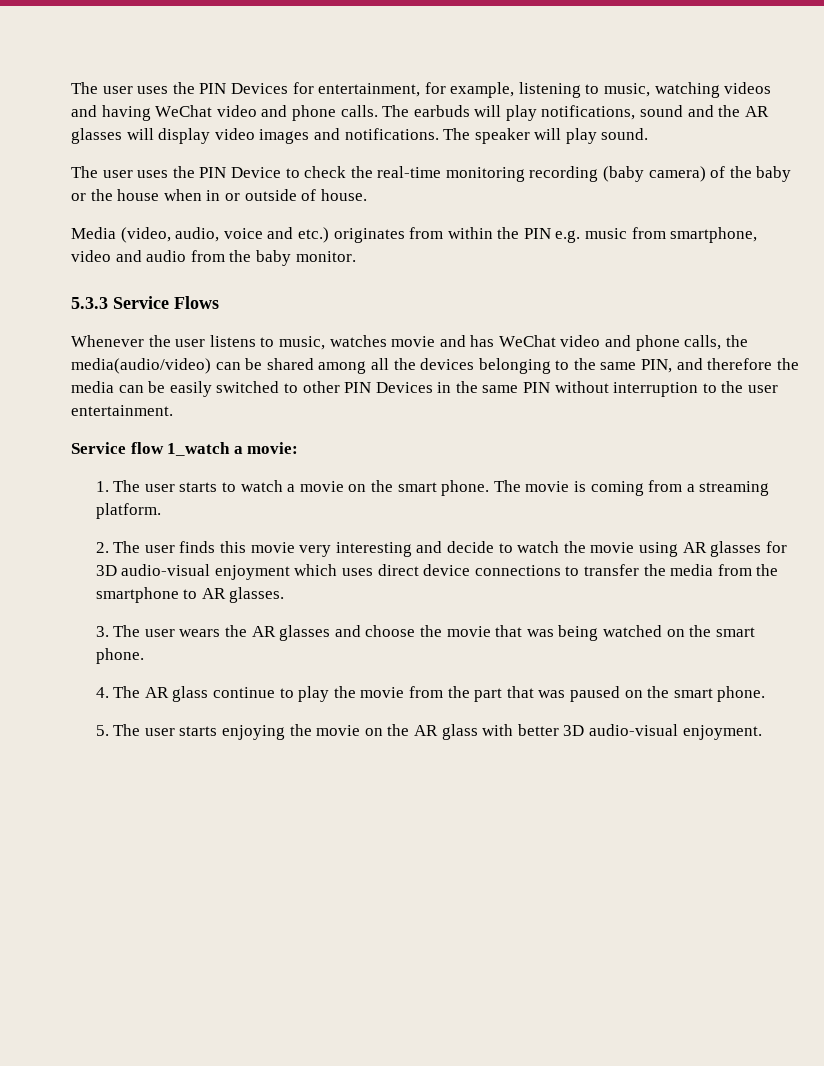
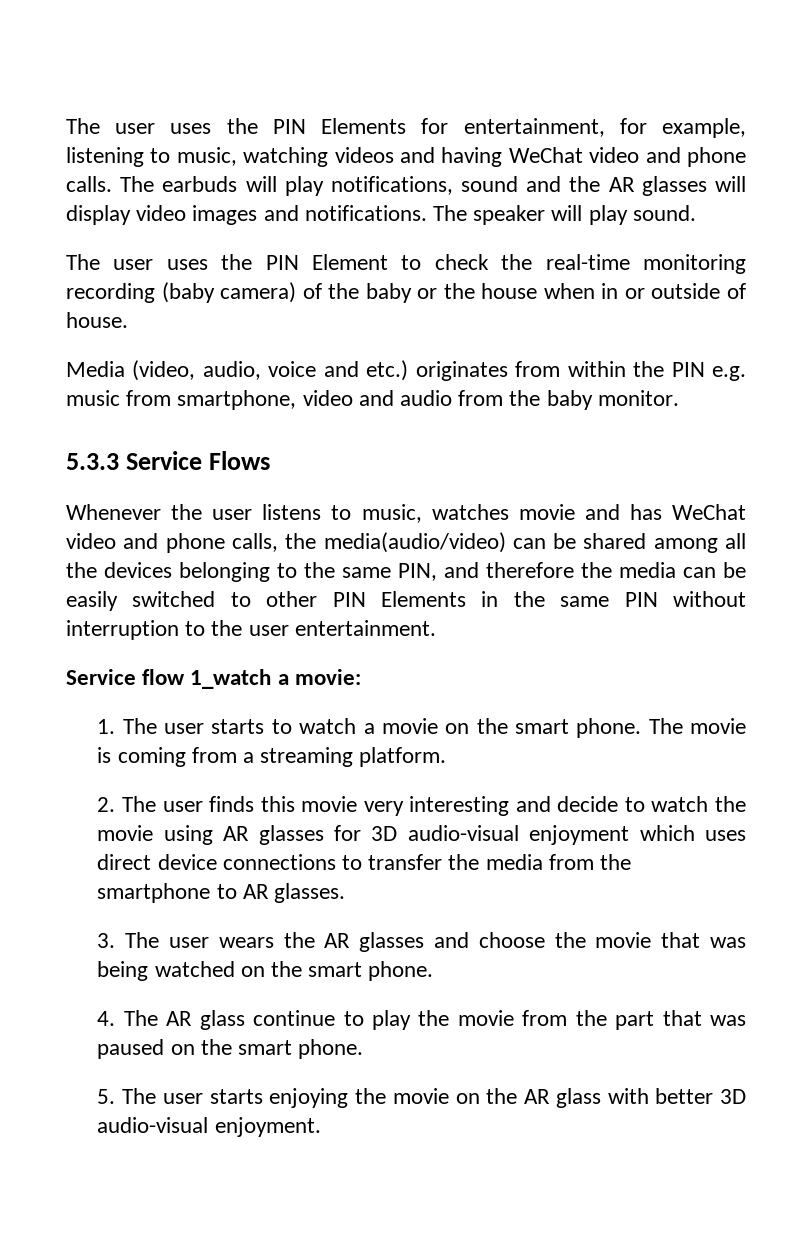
[71,82,288,94] The user uses the PIN Devices -> [66,118,407,134] The user uses the PIN Elements
[230,167,281,178] Device -> [312,254,388,270] Element
[375,382,433,393] Devices -> [381,591,466,607] Elements

